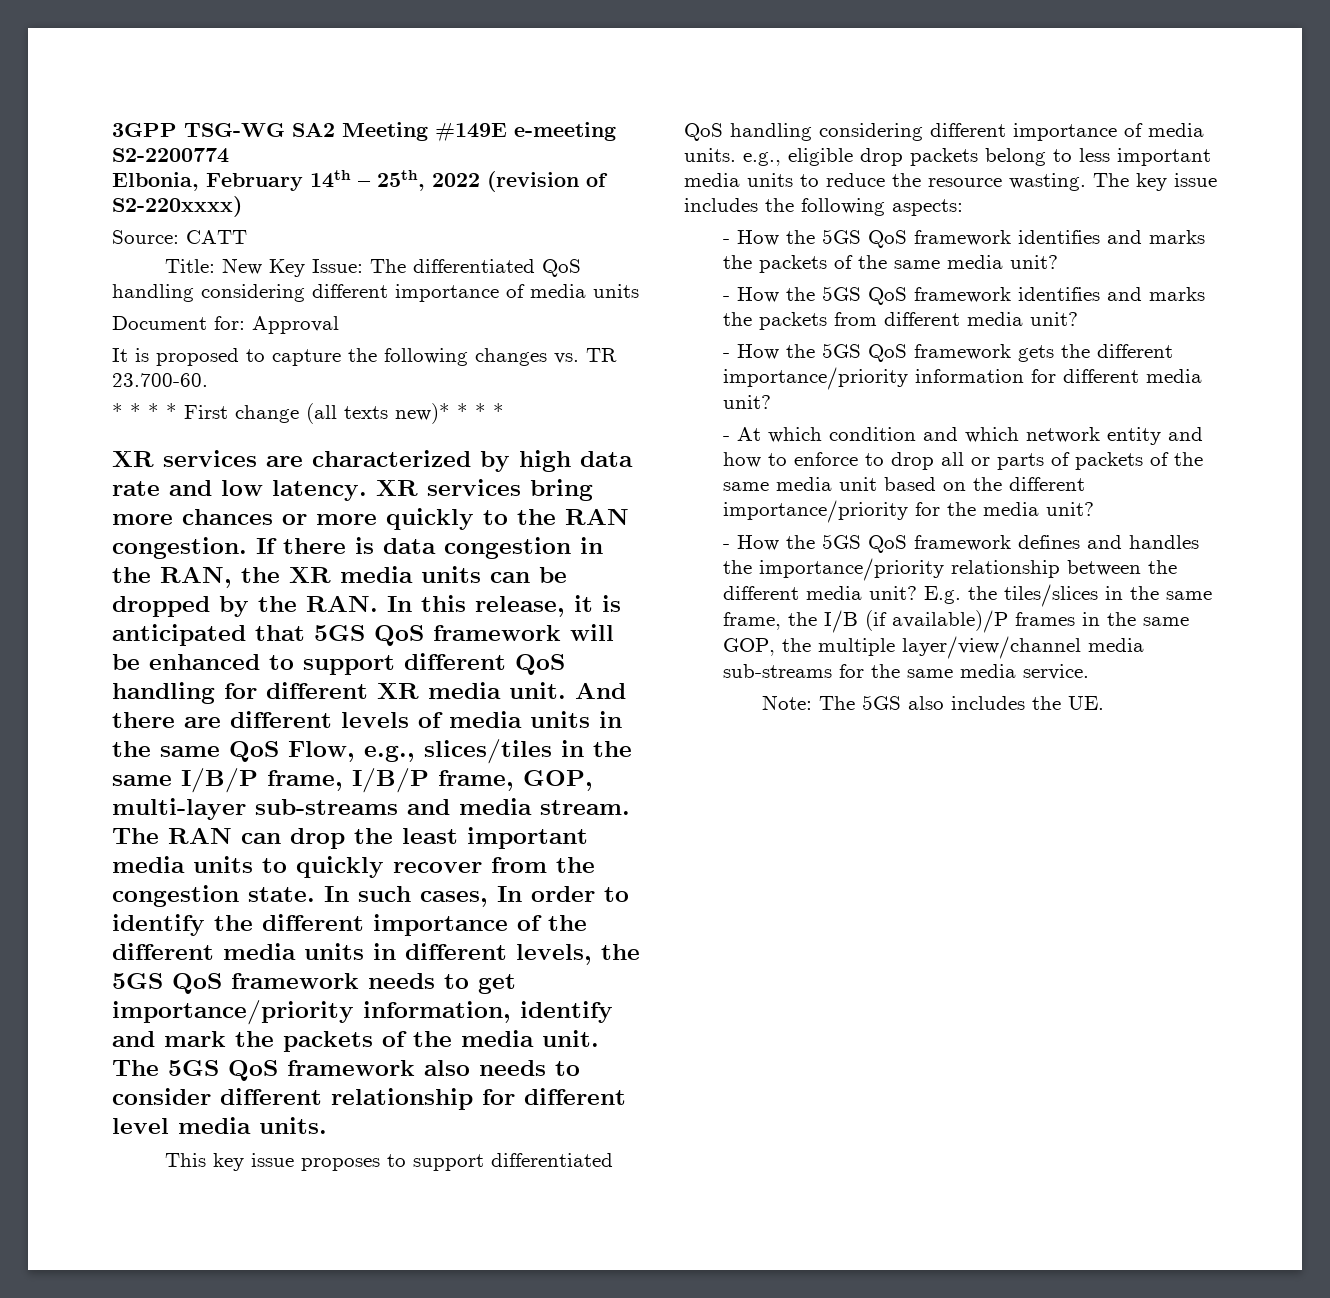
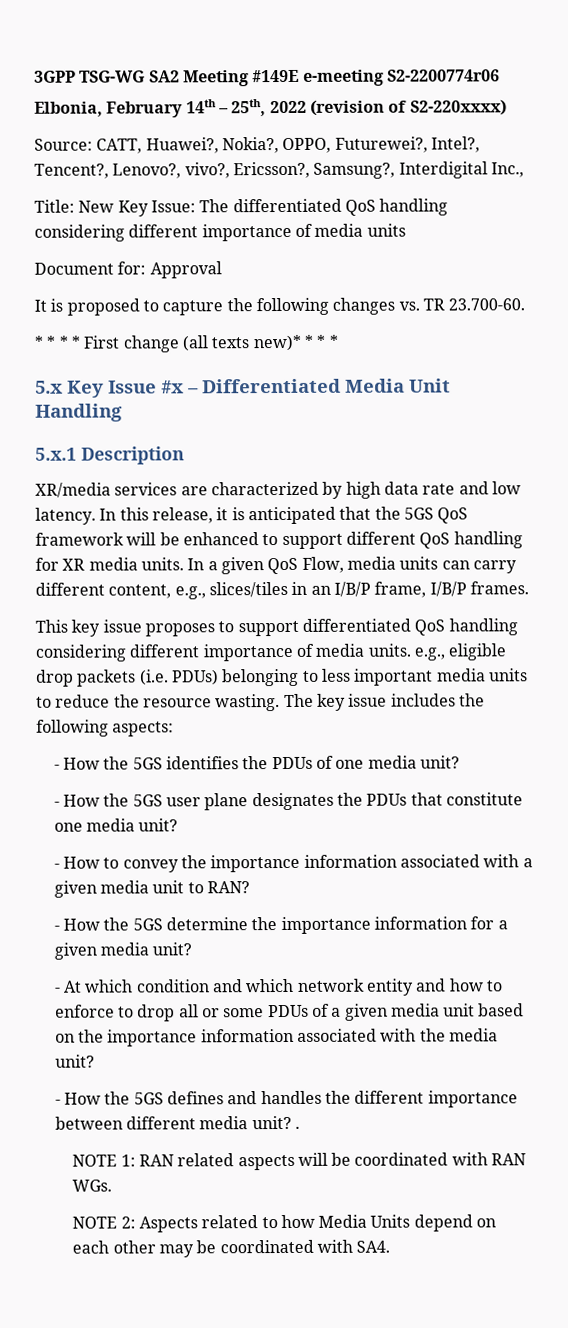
[112,148,229,163] S2-2200774 -> [386,69,500,82] S2-2200774r06
[186,230,247,244] CATT -> [96,136,480,154] [34,161,524,179] CATT, Huawei?, Nokia?, OPPO, Futurewei?, Intel?, Tencent?, Lenovo?, vivo?, Ericsson?, Samsung?, Interdigital Inc.,
[112,451,154,467] XR -> [35,378,451,398] [35,403,123,422] [35,446,185,465] [35,482,111,498] 5.x Key Issue #x – Differentiated Media Unit Handling // 5.x.1 Description // XR/media
[376,479,593,501] [112,508,629,530] [112,537,603,559] [112,566,567,588] [112,595,378,617] XR services bring more chances or more quickly to the RAN congestion. If there is data congestion in the RAN, the XR media units can be dropped by the RAN. -> (96, 516) none
(305, 633) none -> [374,506,401,520] the
[266,682,626,699] [112,711,622,728] [112,741,355,762] different XR media unit. And there are different levels of media units in the same QoS Flow, -> [62,556,517,575] [35,582,172,599] XR media units. In a given QoS Flow, media units can carry different content,
[593,741,632,757] [112,775,172,786] the same -> [310,585,331,595] an
[438,770,593,791] [112,798,630,820] [112,827,588,849] [112,856,595,878] [112,885,629,907] [112,914,587,936] [112,943,640,965] [112,973,516,994] [112,1000,613,1025] [112,1030,599,1052] [112,1060,580,1081] [112,1088,626,1110] [112,1117,327,1134] frame, GOP, multi-layer sub-streams and media stream. The RAN can drop the least important media units to quickly recover from the congestion state. In such cases, In order to identify the different importance of the different media units in different levels, the 5GS QoS framework needs to get importance/priority information, identify and mark the packets of the media unit. The 5GS QoS framework also needs to consider different relationship for different level media units. -> [469,581,529,595] frames.
[985,148,1046,166] belong -> [139,668,300,687] (i.e. PDUs) belonging
[867,230,1205,248] [722,255,1058,273] [722,286,1205,305] [722,312,1078,330] [722,343,1173,362] [722,367,1139,390] QoS framework identifies and marks the packets of the same media unit? // - How the 5GS QoS framework identifies and marks the packets from different media unit? // - How the 5GS QoS framework gets the different importance/priority information for different -> [165,755,460,770] [53,792,523,811] [53,818,179,832] [53,854,533,873] [53,880,250,898] [53,916,508,935] [53,942,97,960] identifies the PDUs of one media unit? // - How the 5GS user plane designates the PDUs that constitute one media unit? // - How to convey the importance information associated with a given media unit to RAN? // - How the 5GS determine the importance information for a given
[996,452,1203,470] [722,482,769,491] parts of packets of the same -> [223,1003,388,1021] some PDUs of a given
[1008,477,1085,491] [722,500,940,523] different importance/priority for -> [107,1028,417,1047] importance information associated with
[867,535,1011,553] QoS framework -> (164, 1098) none
[758,558,1177,581] [722,584,1212,607] [722,610,1189,633] [722,636,1144,659] [722,664,1089,680] [761,695,1104,710] importance/priority relationship between the different media unit? E.g. the tiles/slices in the same frame, the I/B (if available)/P frames in the same GOP, the multiple layer/view/channel media sub-streams for the same media service. // Note: The 5GS also includes the UE. -> [354,1090,518,1108] [54,1115,300,1130] [72,1152,527,1171] [72,1179,113,1192] [72,1214,497,1233] [72,1239,391,1258] different importance between different media unit? . // NOTE 1: RAN related aspects will be coordinated with RAN WGs. // NOTE 2: Aspects related to how Media Units depend on each other may be coordinated with SA4.

